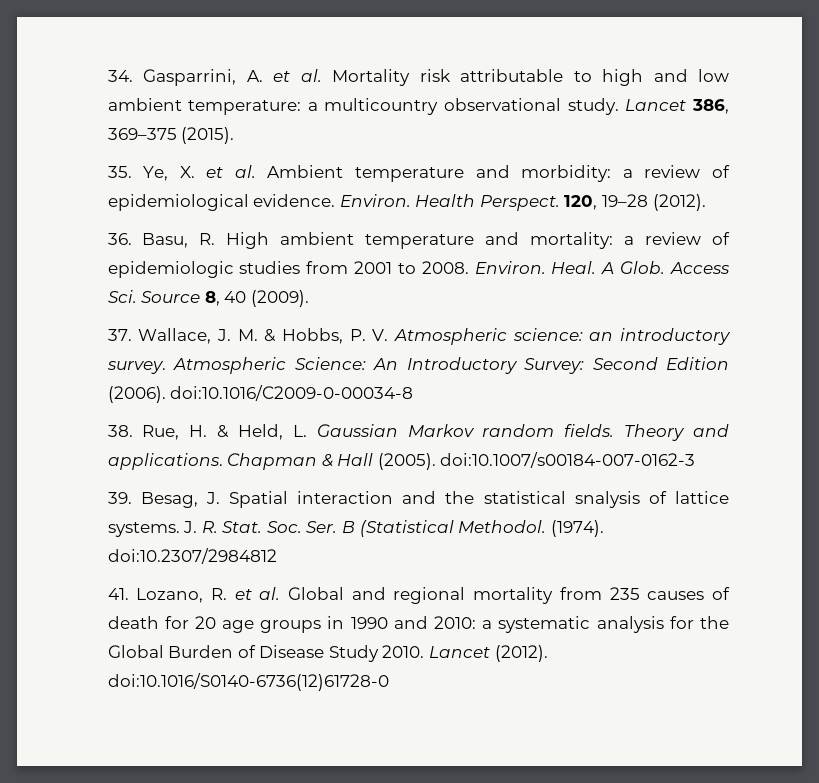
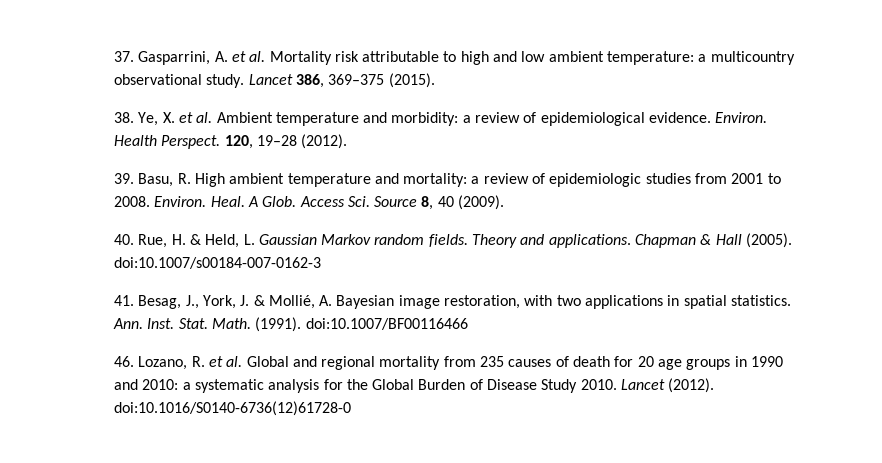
[107,70,133,82] 34. -> [113,51,134,62] 37.
[107,166,132,178] 35. -> [113,112,134,123] 38.
[107,233,132,245] 36. -> [113,173,134,184] 39.
[107,328,731,345] [106,357,729,374] [107,385,414,403] [107,425,133,437] 37. Wallace, J. M. & Hobbs, P. V. Atmospheric science: an introductory survey. Atmospheric Science: An Introductory Survey: Second Edition (2006). doi:10.1016/C2009-0-00034-8 // 38. -> [113,234,134,245] 40.
[107,491,729,508] [107,520,604,537] [107,548,277,564] [107,588,129,600] 39. Besag, J. Spatial interaction and the statistical snalysis of lattice systems. J. R. Stat. Soc. Ser. B (Statistical Methodol. (1974). doi:10.2307/2984812 // 41. -> [113,295,792,309] [112,317,468,332] [113,356,134,367] 41. Besag, J., York, J. & Mollié, A. Bayesian image restoration, with two applications in spatial statistics. Ann. Inst. Stat. Math. (1991). doi:10.1007/BF00116466 // 46.

